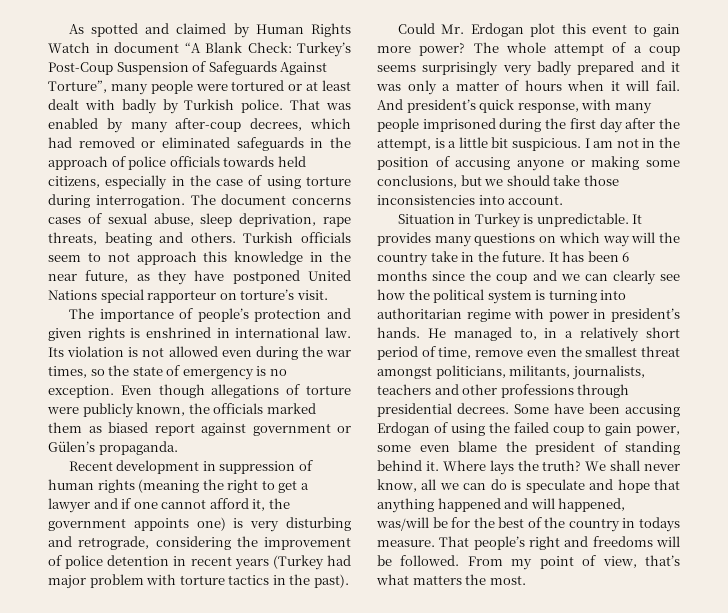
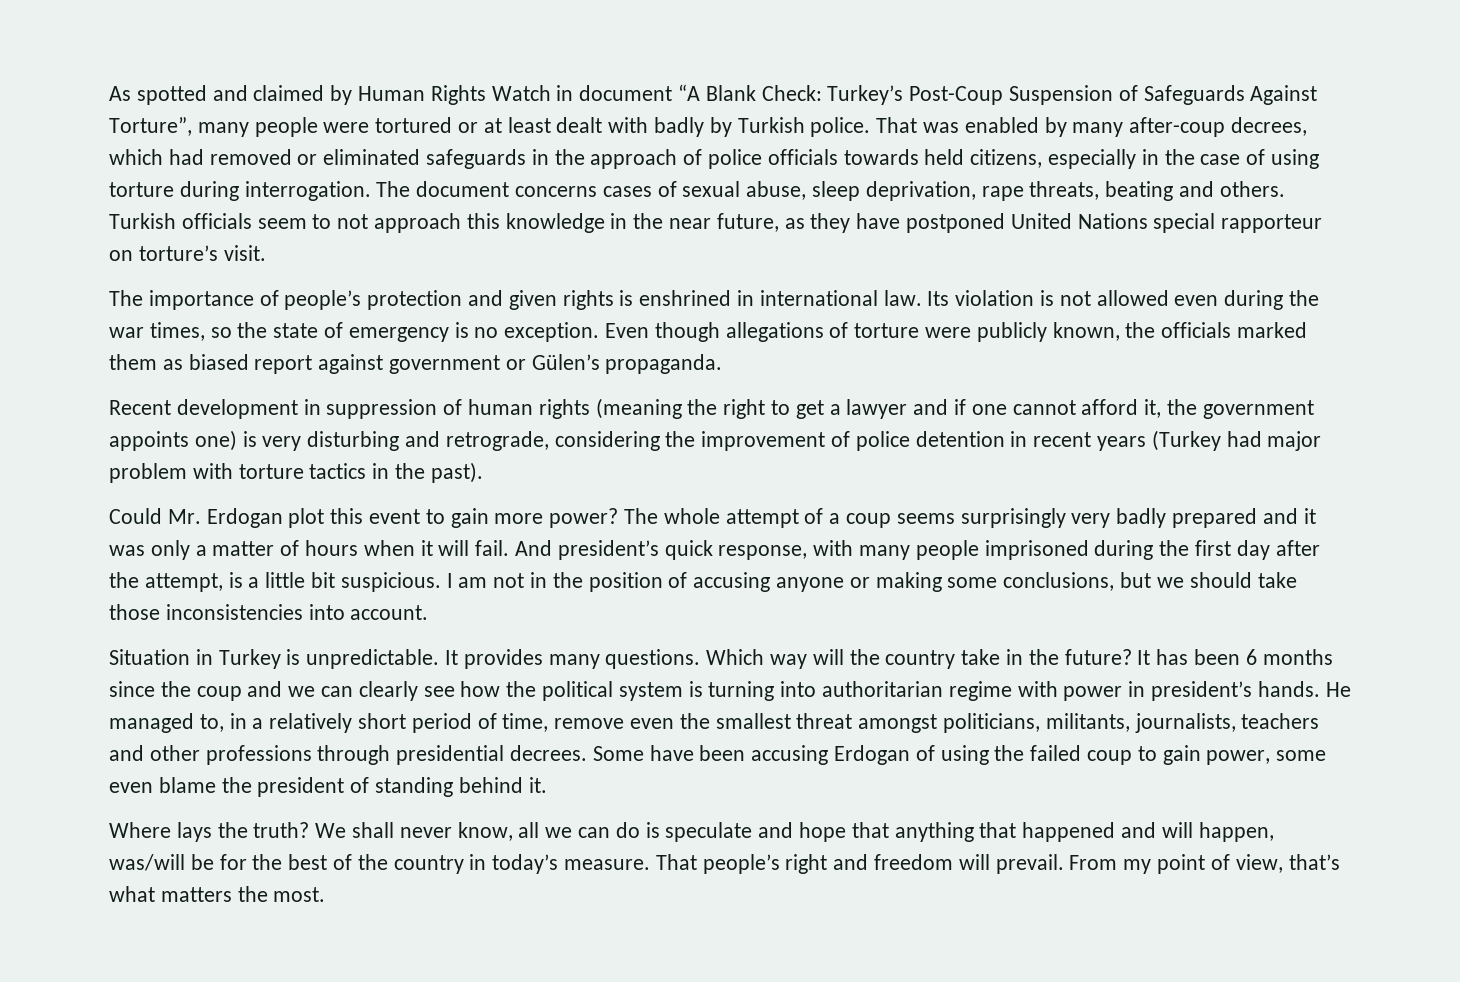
[474,232,600,246] questions on which -> [605,649,765,669] questions. Which
[502,251,546,262] future. -> [1064,649,1132,665] future?
(439, 466) none -> (547, 785) //
(434, 505) none -> [979,822,1017,838] that
[558,498,626,512] happened, -> [1198,822,1274,842] happen,
[639,517,680,532] todays -> [492,854,559,874] today’s
[592,536,680,547] [377,555,460,566] freedoms will be followed. -> [874,854,1064,874] freedom will prevail.

